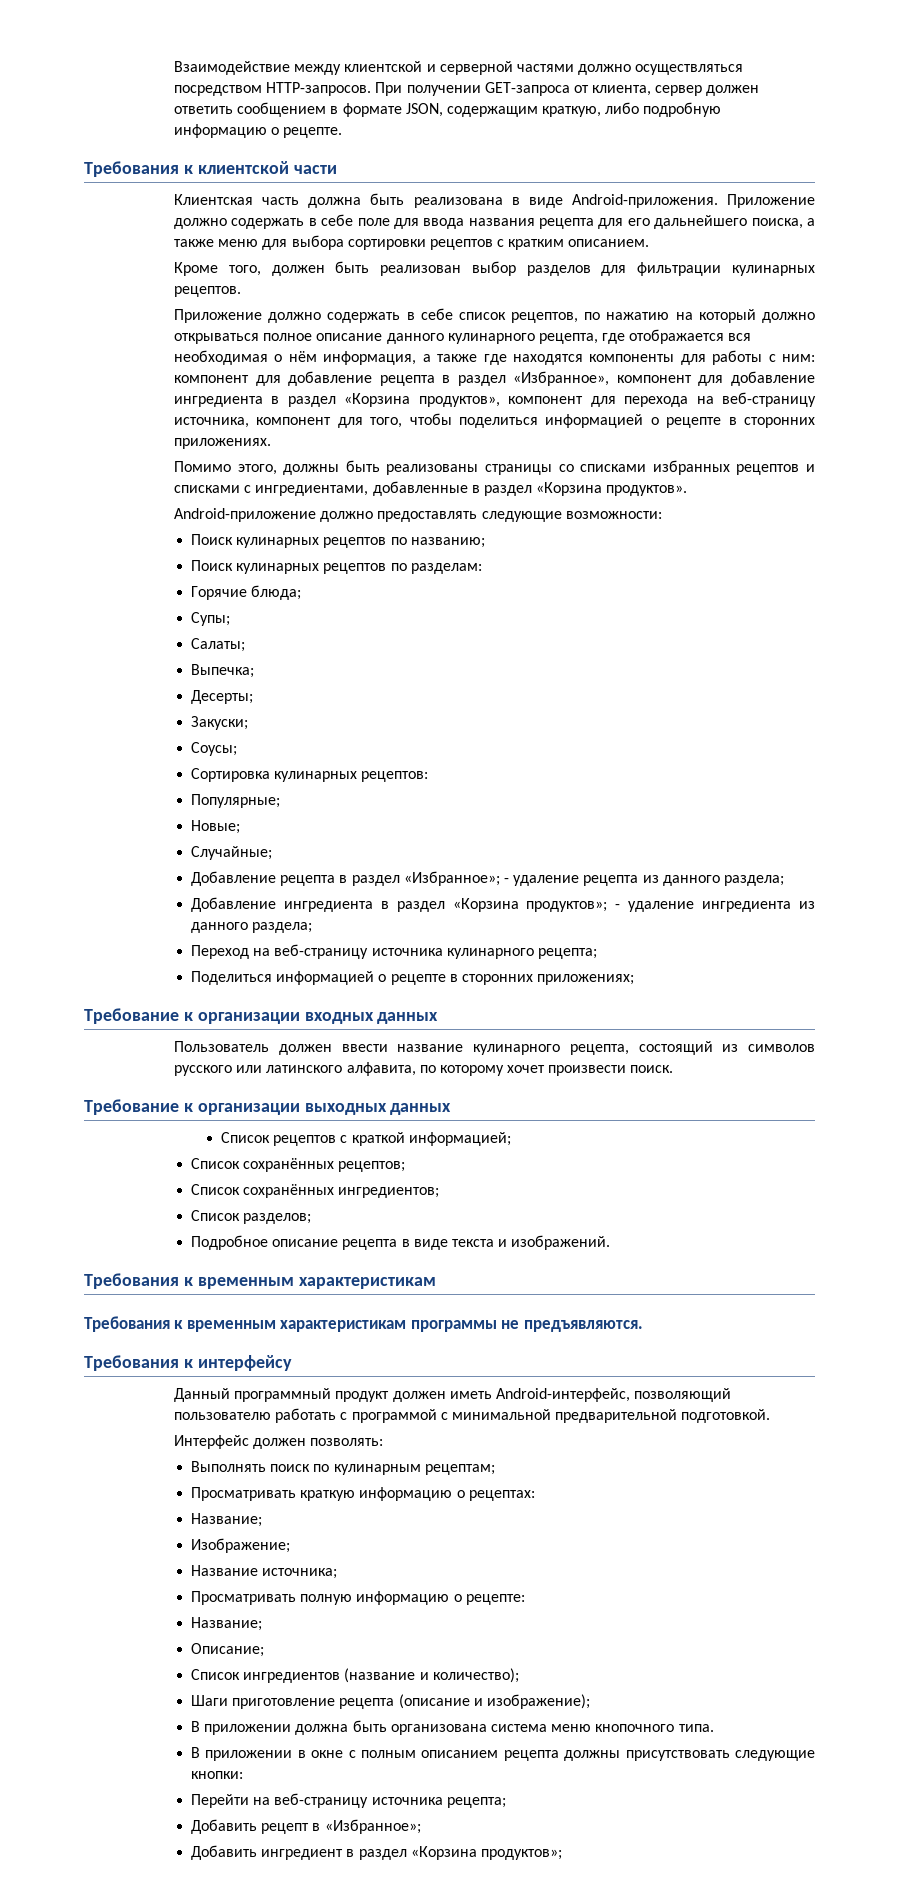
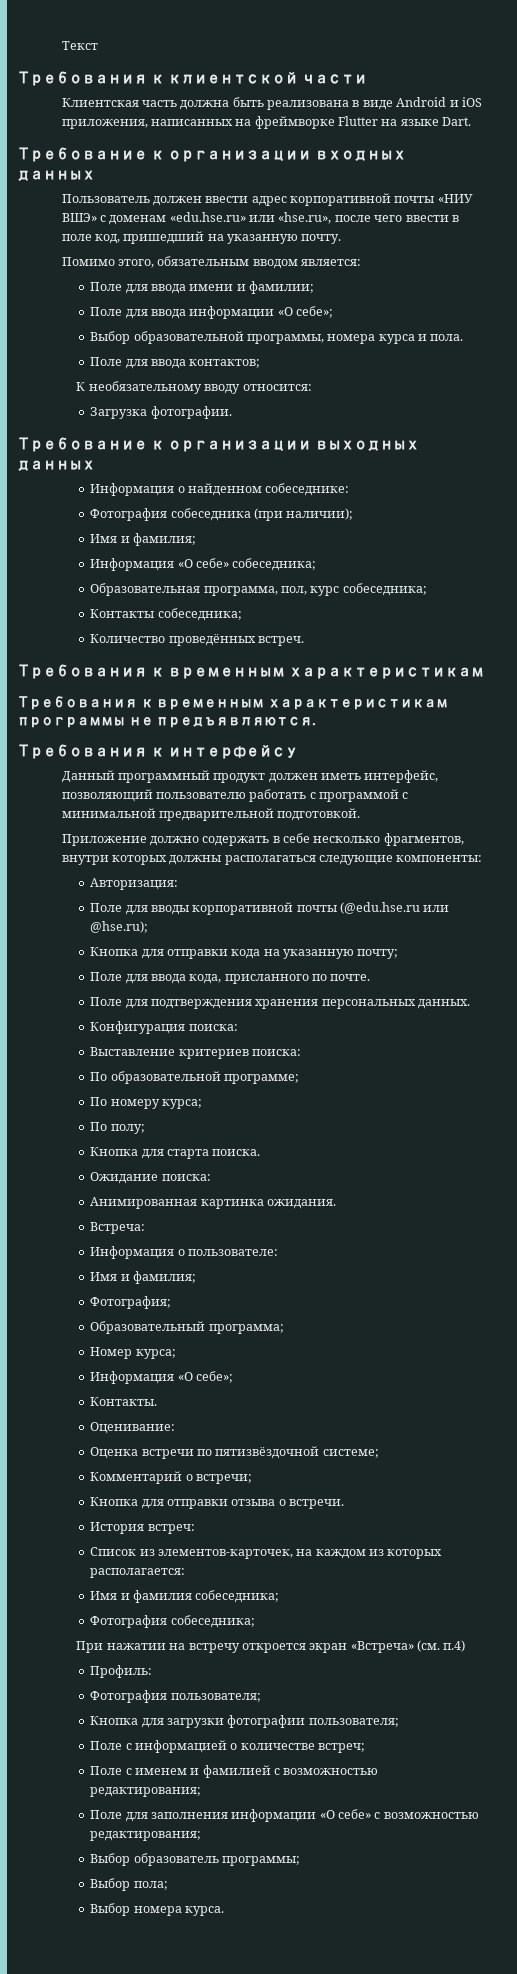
[174,61,744,75] [174,82,760,96] [174,102,722,117] [174,124,343,138] Взаимодействие между клиентской и серверной частями должно осуществляться посредством HTTP-запросов. При получении GET-запроса от клиента, сервер должен ответить сообщением в формате JSON, содержащим краткую, либо подробную информацию о рецепте. -> [61,41,98,50] Текст
[571,194,815,208] [174,214,815,229] [174,235,650,250] [174,261,815,276] [174,286,242,297] [174,308,815,323] [174,329,752,344] [174,350,815,365] [174,371,816,386] [174,392,816,407] [174,413,816,428] [174,438,272,449] [174,460,815,475] [174,481,688,496] [174,508,662,522] [191,534,485,548] [191,560,482,574] [191,585,302,600] [191,612,231,626] [191,638,246,652] [191,664,255,678] [191,690,254,704] [191,716,249,730] [191,742,238,756] [191,768,429,782] [191,794,281,808] [191,820,241,834] [191,846,273,860] [191,871,784,886] [191,897,816,912] [191,922,313,933] [191,944,597,959] [191,971,635,985] Android-приложения. Приложение должно содержать в себе поле для ввода названия рецепта для его дальнейшего поиска, а также меню для выбора сортировки рецептов с кратким описанием. // Кроме того, должен быть реализован выбор разделов для фильтрации кулинарных рецептов. // Приложение должно содержать в себе список рецептов, по нажатию на который должно открываться полное описание данного кулинарного рецепта, где отображается вся необходимая о нём информация, а также где находятся компоненты для работы с ним: компонент для добавление рецепта в раздел «Избранное», компонент для добавление ингредиента в раздел «Корзина продуктов», компонент для перехода на веб-страницу источника, компонент для того, чтобы поделиться информацией о рецепте в сторонних приложениях. // Помимо этого, должны быть реализованы страницы со списками избранных рецептов и списками с ингредиентами, добавленные в раздел «Корзина продуктов». // Android-приложение должно предоставлять следующие возможности: // Поиск кулинарных рецептов по названию; // Поиск кулинарных рецептов по разделам: // Горячие блюда; // Супы; // Салаты; // Выпечка; // Десерты; // Закуски; // Соусы; // Сортировка кулинарных рецептов: // Популярные; // Новые; // Случайные; // Добавление рецепта в раздел «Избранное»; - удаление рецепта из данного раздела; // Добавление ингредиента в раздел «Корзина продуктов»; - удаление ингредиента из данного раздела; // Переход на веб-страницу источника кулинарного рецепта; // Поделиться информацией о рецепте в сторонних приложениях; -> [396,97,482,107] [61,116,472,129] Android и iOS приложения, написанных на фреймворке Flutter на языке Dart.
[397,1041,815,1055] [174,1062,674,1076] название кулинарного рецепта, состоящий из символов русского или латинского алфавита, по которому хочет произвести поиск. -> [251,193,473,206] [61,212,459,225] [61,231,342,244] [61,256,362,269] [90,281,315,294] [90,306,334,319] [90,331,464,344] [90,357,261,369] [76,381,312,394] [90,406,232,419] адрес корпоративной почты «НИУ ВШЭ» с доменам «edu.hse.ru» или «hse.ru», после чего ввести в поле код, пришедший на указанную почту. // Помимо этого, обязательным вводом является: // Поле для ввода имени и фамилии; // Поле для ввода информации «О себе»; // Выбор образовательной программы, номера курса и пола. // Поле для ввода контактов; // К необязательному вводу относится: // Загрузка фотографии.
[221,1132,511,1146] [191,1158,406,1172] [191,1184,440,1198] [191,1210,312,1224] [191,1235,611,1250] Список рецептов с краткой информацией; // Список сохранённых рецептов; // Список сохранённых ингредиентов; // Список разделов; // Подробное описание рецепта в виде текста и изображений. -> [90,483,350,496] [90,508,354,521] [90,533,196,546] [90,558,317,571] [90,583,427,596] [90,608,242,621] [90,634,304,646] Информация о найденном собеседнике: // Фотография собеседника (при наличии); // Имя и фамилия; // Информация «О себе» собеседника; // Образовательная программа, пол, курс собеседника; // Контакты собеседника; // Количество проведённых встреч.
[495,1388,630,1402] Android-интерфейс, -> [364,770,439,783] интерфейс,
[174,1435,384,1449] [191,1461,495,1475] [191,1487,535,1501] [191,1513,263,1527] [191,1538,291,1553] [191,1565,338,1579] [191,1591,525,1605] [191,1617,263,1631] [191,1643,265,1657] [191,1668,519,1683] [191,1694,590,1709] [191,1720,714,1735] [191,1747,816,1761] [191,1771,244,1779] [191,1793,506,1808] [191,1819,421,1834] [191,1845,562,1860] Интерфейс должен позволять: // Выполнять поиск по кулинарным рецептам; // Просматривать краткую информацию о рецептах: // Название; // Изображение; // Название источника; // Просматривать полную информацию о рецепте: // Название; // Описание; // Список ингредиентов (название и количество); // Шаги приготовление рецепта (описание и изображение); // В приложении должна быть организована система меню кнопочного типа. // В приложении в окне с полным описанием рецепта должны присутствовать следующие кнопки: // Перейти на веб-страницу источника рецепта; // Добавить рецепт в «Избранное»; // Добавить ингредиент в раздел «Корзина продуктов»; -> [61,833,464,846] [61,855,483,865] [90,878,179,890] [90,902,450,915] [90,921,149,933] [90,947,399,959] [90,972,371,984] [90,997,471,1009] [90,1021,238,1034] [90,1047,301,1059] [90,1071,299,1084] [90,1097,202,1109] [90,1122,145,1134] [90,1147,261,1159] [90,1172,211,1184] [90,1197,336,1209] [90,1222,146,1234] [90,1246,278,1259] [90,1271,196,1284] [90,1296,172,1309] [90,1321,284,1334] [90,1347,176,1359] [90,1371,233,1384] [90,1397,158,1406] [90,1422,176,1434] [90,1446,379,1459] [90,1471,252,1484] [90,1497,345,1509] [90,1522,195,1534] [90,1547,443,1559] [90,1568,186,1578] [90,1590,280,1603] [90,1615,255,1628] [76,1640,466,1653] [90,1665,153,1678] [90,1690,261,1703] [90,1715,399,1728] [90,1740,366,1753] [90,1765,379,1778] [90,1787,202,1797] [90,1809,479,1822] [90,1831,202,1841] [90,1853,300,1866] [90,1878,168,1891] [90,1903,224,1916] Приложение должно содержать в себе несколько фрагментов, внутри которых должны располагаться следующие компоненты: // Авторизация: // Поле для вводы корпоративной почты (@edu.hse.ru или @hse.ru); // Кнопка для отправки кода на указанную почту; // Поле для ввода кода, присланного по почте. // Поле для подтверждения хранения персональных данных. // Конфигурация поиска: // Выставление критериев поиска: // По образовательной программе; // По номеру курса; // По полу; // Кнопка для старта поиска. // Ожидание поиска: // Анимированная картинка ожидания. // Встреча: // Информация о пользователе: // Имя и фамилия; // Фотография; // Образовательный программа; // Номер курса; // Информация «О себе»; // Контакты. // Оценивание: // Оценка встречи по пятизвёздочной системе; // Комментарий о встречи; // Кнопка для отправки отзыва о встречи. // История встреч: // Список из элементов-карточек, на каждом из которых располагается: // Имя и фамилия собеседника; // Фотография собеседника; // При нажатии на встречу откроется экран «Встреча» (см. п.4) // Профиль: // Фотография пользователя; // Кнопка для загрузки фотографии пользователя; // Поле с информацией о количестве встреч; // Поле с именем и фамилией с возможностью редактирования; // Поле для заполнения информации «О себе» с возможностью редактирования; // Выбор образователь программы; // Выбор пола; // Выбор номера курса.

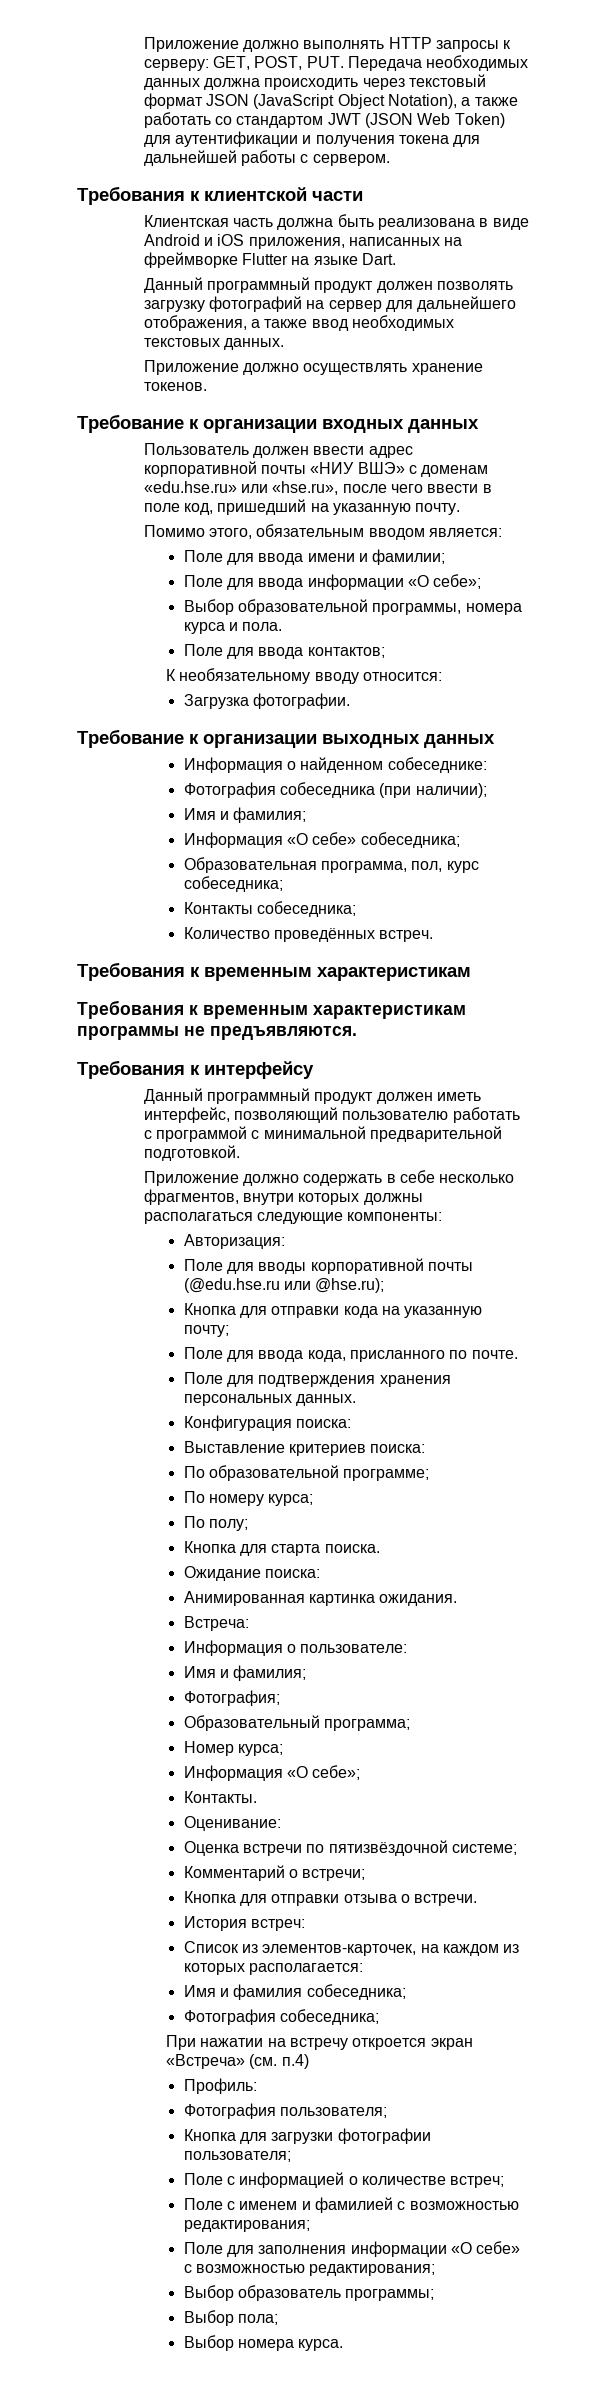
[61,41,98,50] Текст -> [143,37,512,52] [143,55,529,71] [143,74,487,90] [143,93,518,109] [143,112,505,128] [143,131,481,147] [143,150,390,166] Приложение должно выполнять HTTP запросы к серверу: GET, POST, PUT. Передача необходимых данных должна происходить через текстовый формат JSON (JavaScript Object Notation), а также работать со стандартом JWT (JSON Web Token) для аутентификации и получения токена для дальнейшей работы с сервером.
(472, 121) none -> [143,277,514,293] [143,296,517,312] [143,315,455,331] [143,338,285,350] [143,360,483,375] [143,382,207,391] // Данный программный продукт должен позволять загрузку фотографий на сервер для дальнейшего отображения, а также ввод необходимых текстовых данных. // Приложение должно осуществлять хранение токенов.

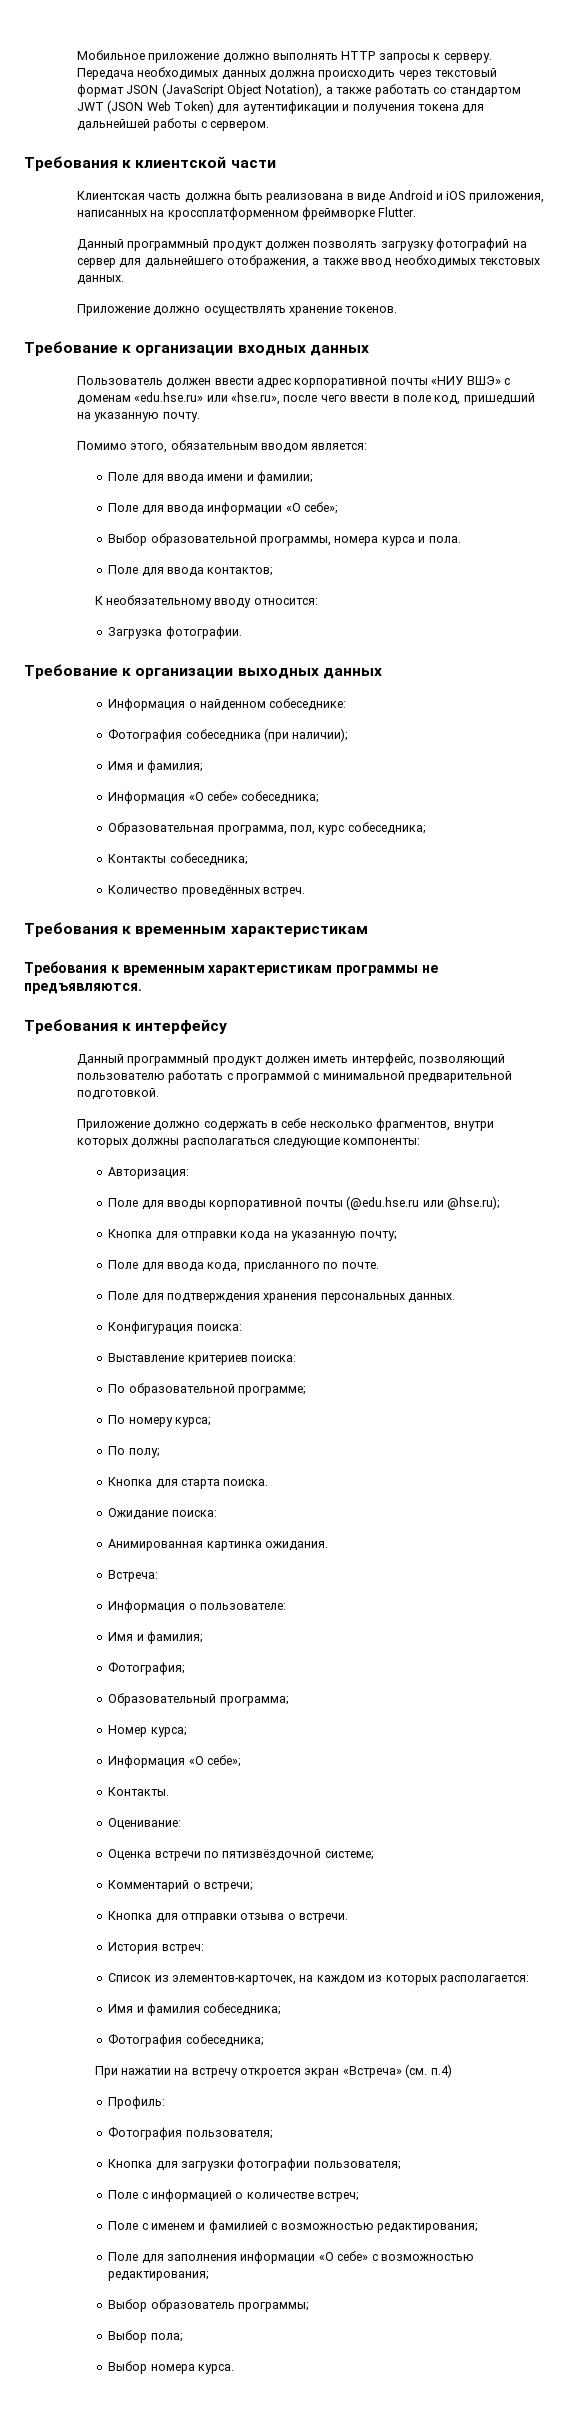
[143,37,239,52] Приложение -> [76,50,220,63] Мобильное приложение
[143,56,344,71] серверу: GET, POST, PUT. -> [443,53,492,63] серверу.
[143,252,397,268] фреймворке Flutter на языке Dart. -> [167,207,417,220] кроссплатформенном фреймворке Flutter.

